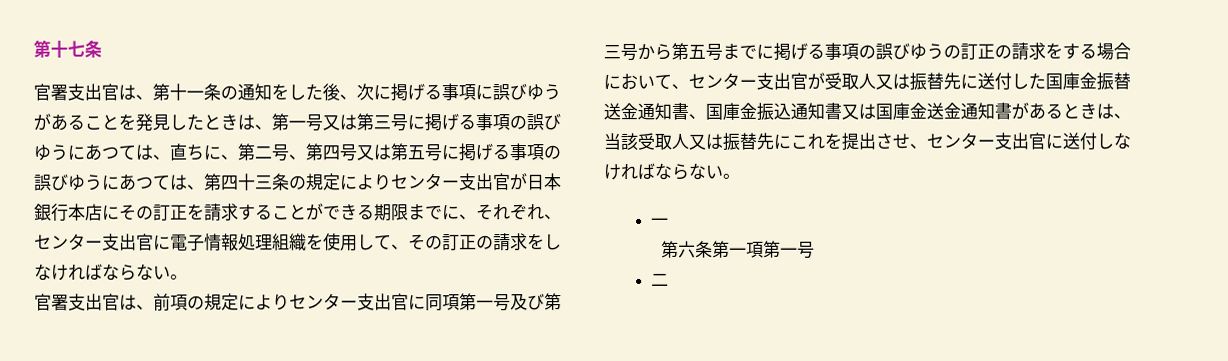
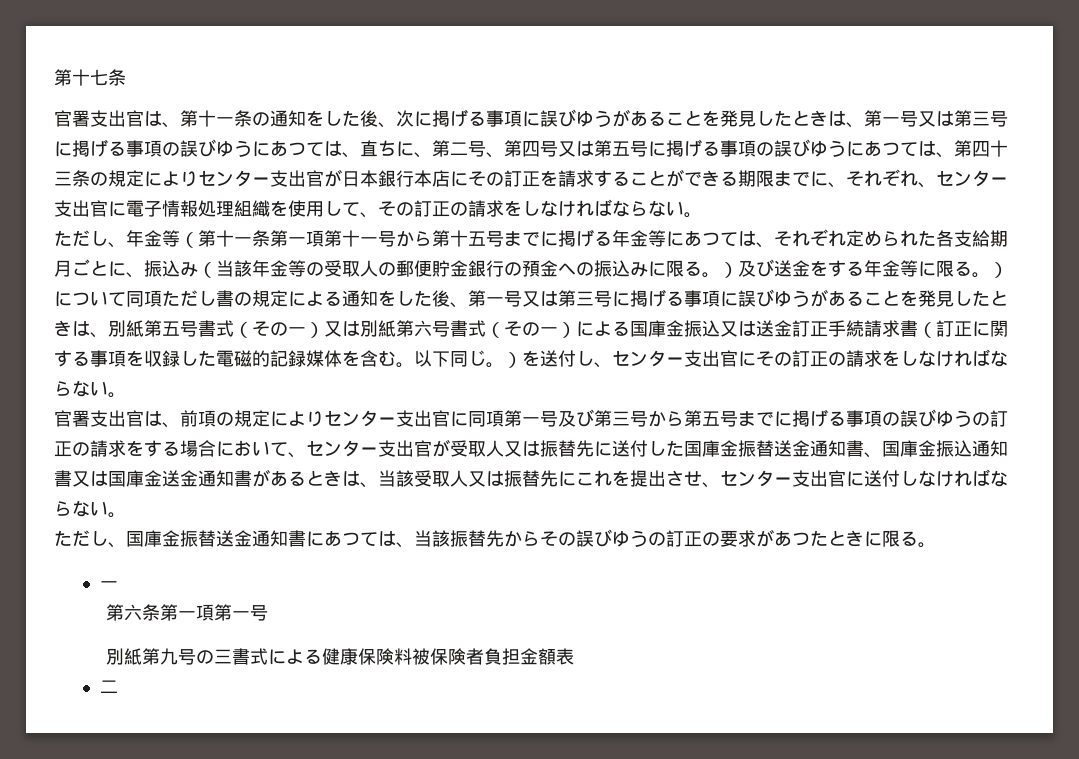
(188, 277) none -> [54,229,1008,248] [54,259,1008,278] [54,289,1008,308] [54,320,1008,338] [54,349,1008,368] [54,380,126,398] // ただし、年金等（第十一条第一項第十一号から第十五号までに掲げる年金等にあつては、それぞれ定められた各支給期月ごとに、振込み（当該年金等の受取人の郵便貯金銀行の預金への振込みに限る。）及び送金をする年金等に限る。）について同項ただし書の規定による通知をした後、第一号又は第三号に掲げる事項に誤びゆうがあることを発見したときは、別紙第五号書式（その一）又は別紙第六号書式（その一）による国庫金振込又は送金訂正手続請求書（訂正に関する事項を収録した電磁的記録媒体を含む。以下同じ。）を送付し、センター支出官にその訂正の請求をしなければならない。
(740, 176) none -> [54,529,936,548] // ただし、国庫金振替送金通知書にあつては、当該振替先からその誤びゆうの訂正の要求があつたときに限る。
(816, 250) none -> [105,648,574,665] // 別紙第九号の三書式による健康保険料被保険者負担金額表

